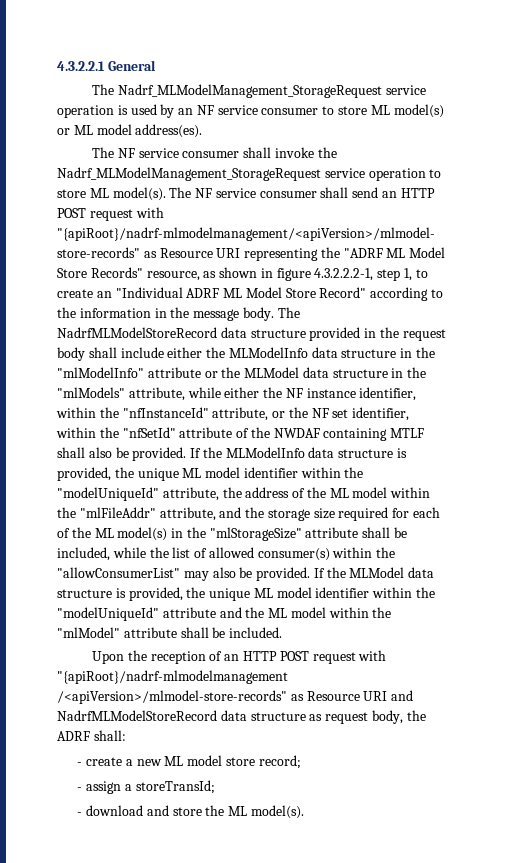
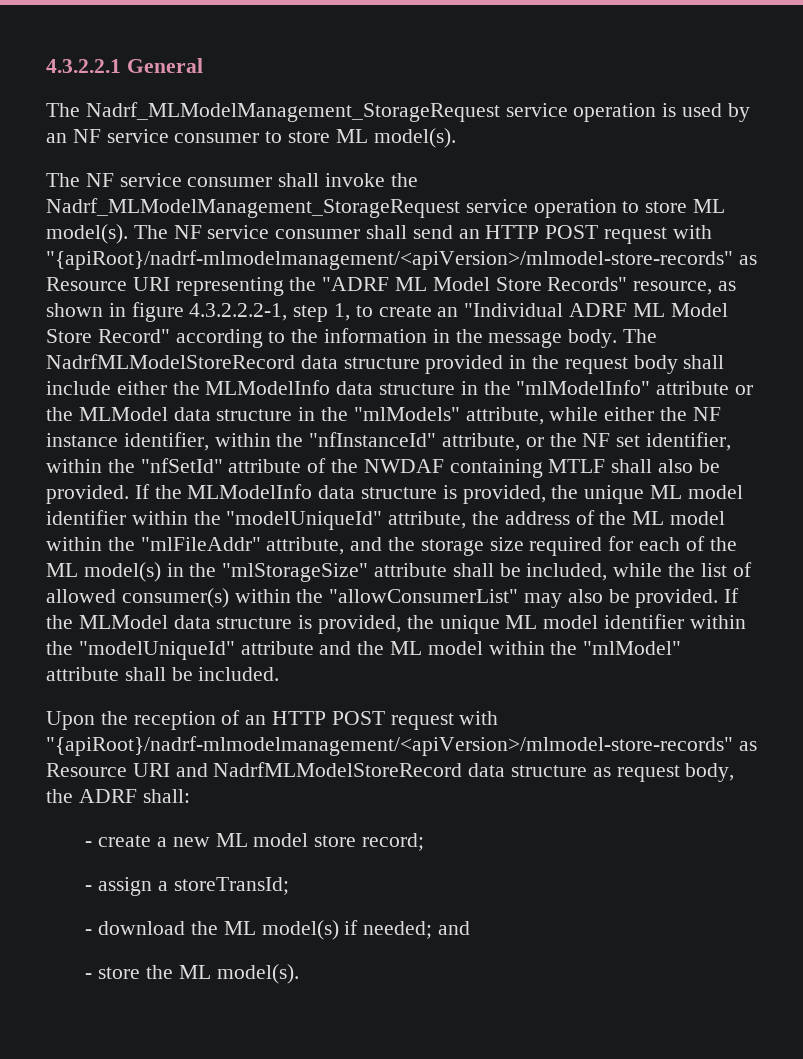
[393,104,444,118] [57,124,203,138] model(s) or ML model address(es). -> [373,128,456,148] model(s).
[57,670,288,684] [57,690,287,704] "{apiRoot}/nadrf-mlmodelmanagement /<apiVersion>/mlmodel-store-records" -> [46,736,733,756] "{apiRoot}/nadrf-mlmodelmanagement/<apiVersion>/mlmodel-store-records"
[146,805,169,816] and -> [190,920,470,940] [85,973,93,979] the ML model(s) if needed; and // -

